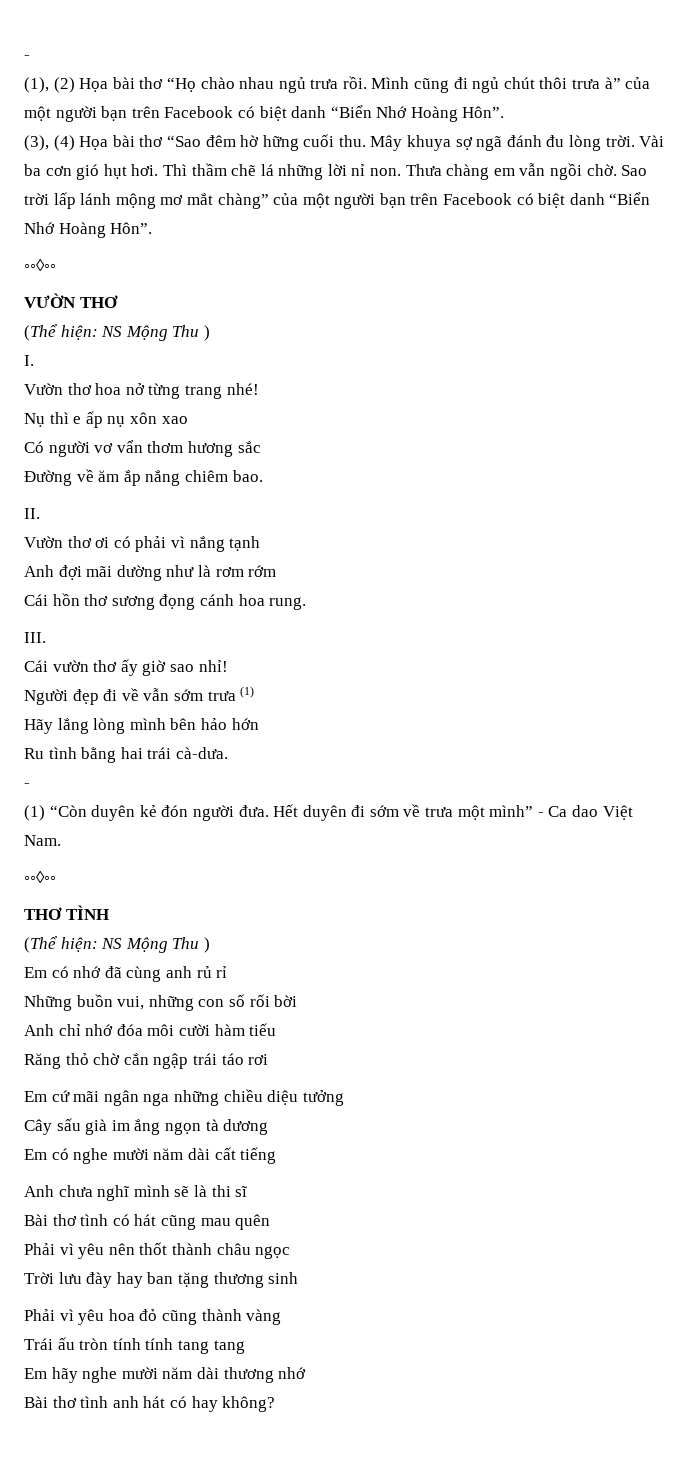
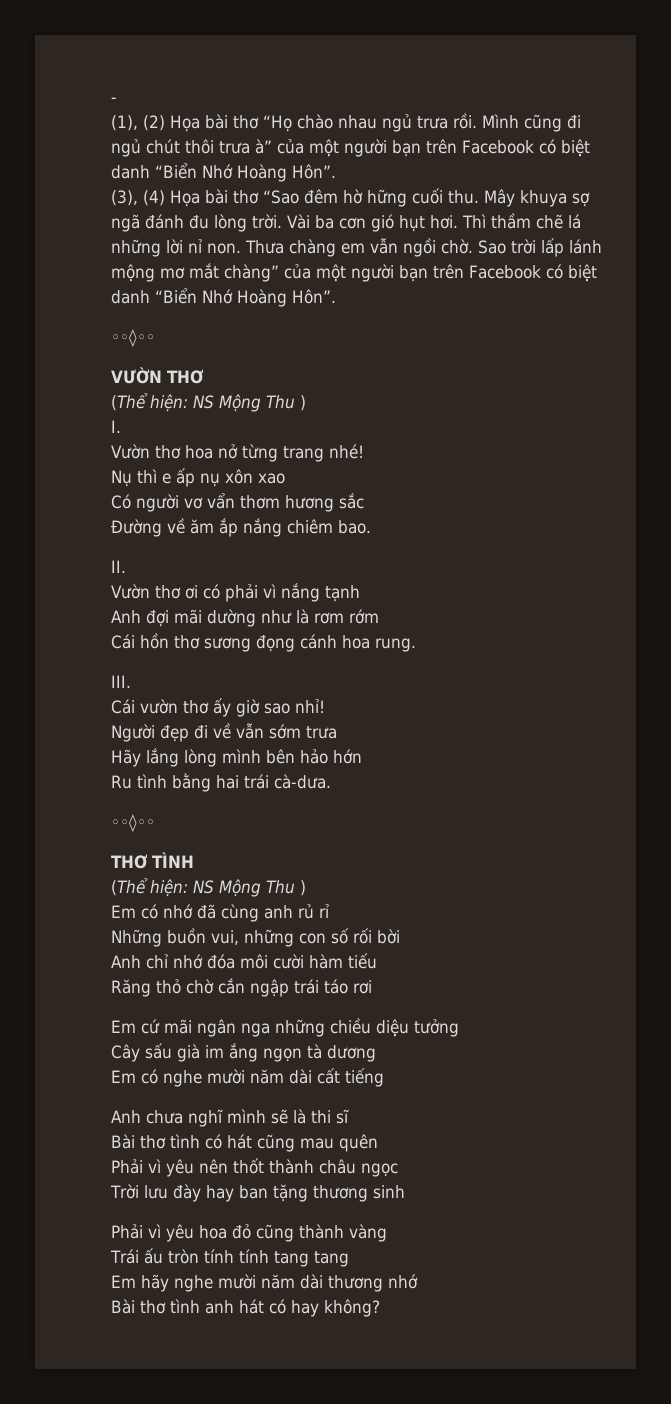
[240,686,255,698] (1) -> (337, 732) none
[24,783,30,788] [24,804,633,821] [24,835,61,846] // - // (1) “Còn duyên kẻ đón người đưa. Hết duyên đi sớm về trưa một mình” - Ca dao Việt Nam. -> (331, 781) none

